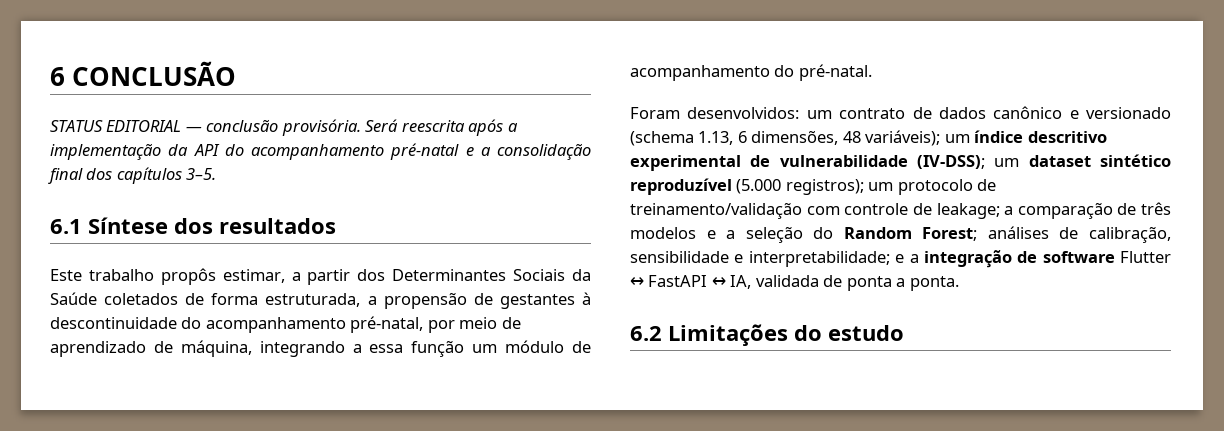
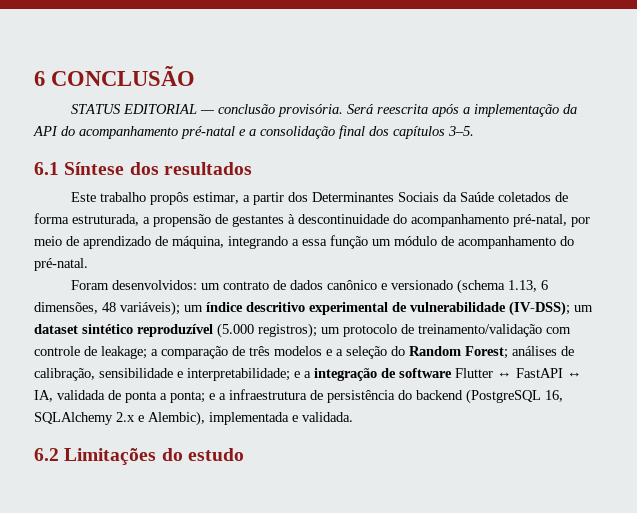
[909,276,959,291] ponta. -> [170,389,563,404] [34,411,353,426] ponta; e a infraestrutura de persistência do backend (PostgreSQL 16, SQLAlchemy 2.x e Alembic), implementada e validada.

